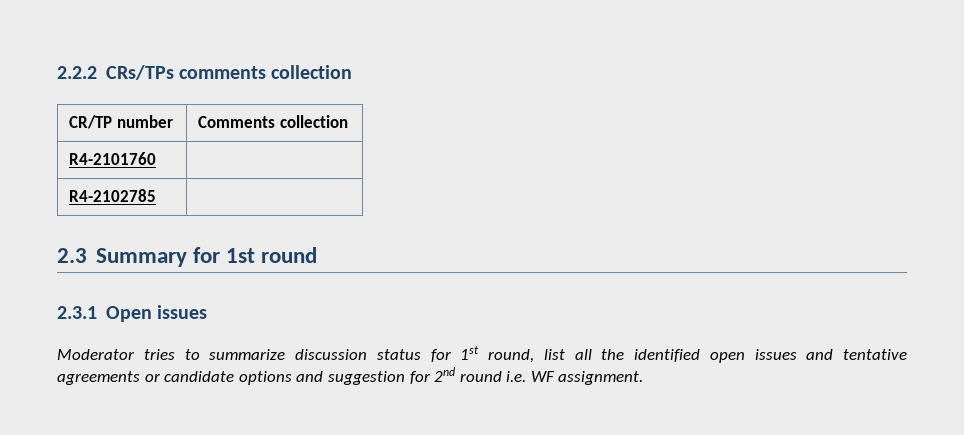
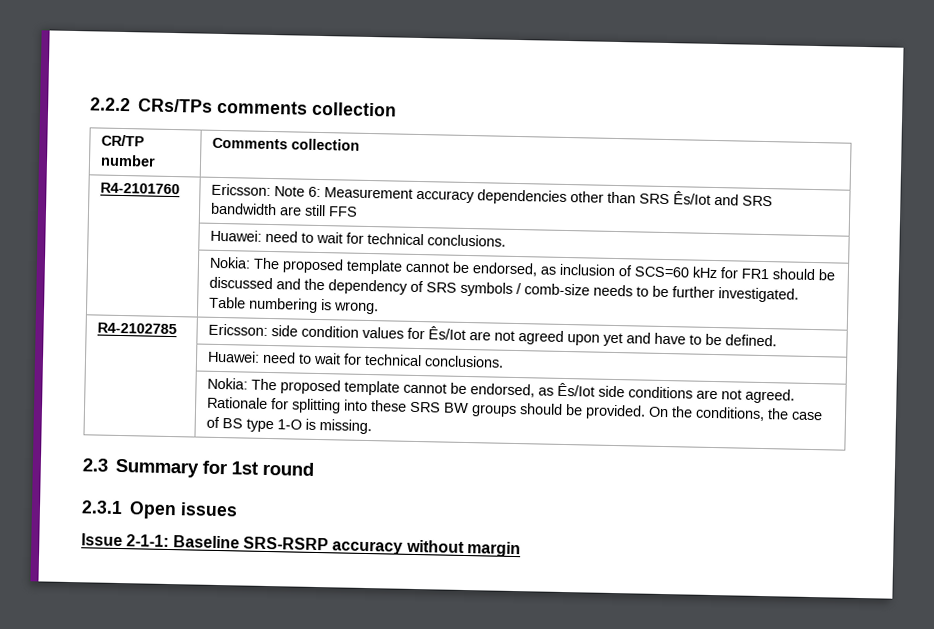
[68,189,156,202] // R4-2102785 | -> [210,183,773,207] [209,202,358,217] [209,229,506,247] [208,256,835,281] [208,276,799,303] [208,296,379,315] [96,322,177,335] [207,323,777,347] [206,350,504,368] [206,377,795,404] [206,396,823,422] [205,416,372,435] Ericsson: Note 6: Measurement accuracy dependencies other than SRS Ês/Iot and SRS bandwidth are still FFS // | Huawei: need to wait for technical conclusions. // | Nokia: The proposed template cannot be endorsed, as inclusion of SCS=60 kHz for FR1 should be discussed and the dependency of SRS symbols / comb-size needs to be further investigated. Table numbering is wrong. // R4-2102785 | Ericsson: side condition values for Ês/Iot are not agreed upon yet and have to be defined. // | Huawei: need to wait for technical conclusions. // | Nokia: The proposed template cannot be endorsed, as Ês/Iot side conditions are not agreed. Rationale for splitting into these SRS BW groups should be provided. On the conditions, the case of BS type 1-O is missing.
[57,346,907,363] [57,367,644,385] Moderator tries to summarize discussion status for 1st round, list all the identified open issues and tentative agreements or candidate options and suggestion for 2nd round i.e. WF assignment. -> [81,533,521,558] Issue 2-1-1: Baseline SRS-RSRP accuracy without margin

